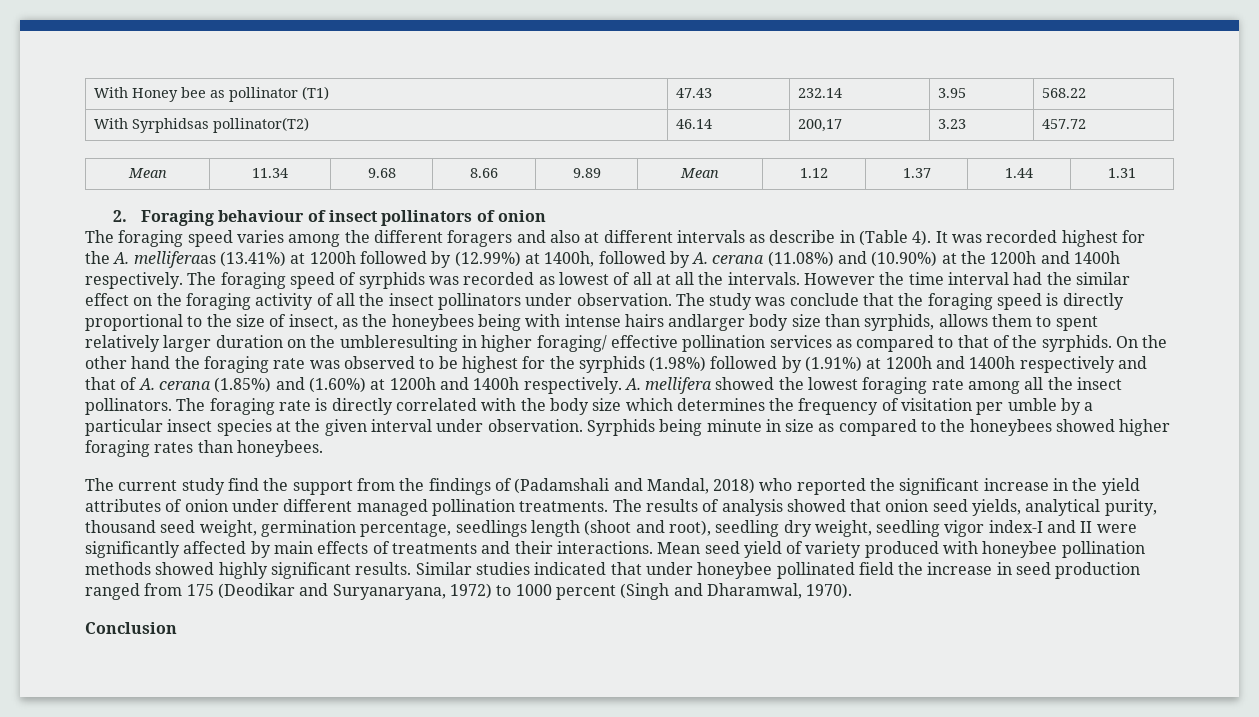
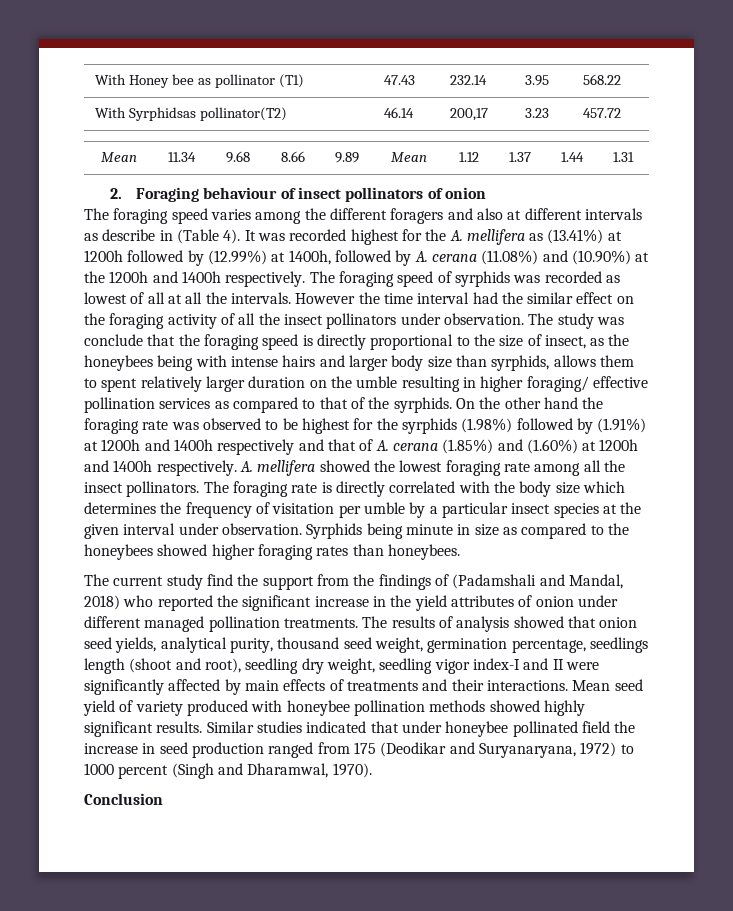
[133,251,216,268] melliferaas -> [466,229,544,245] mellifera as
[668,314,746,331] andlarger -> [319,355,388,371] and larger
[339,335,458,352] umbleresulting -> [356,376,460,392] umble resulting

